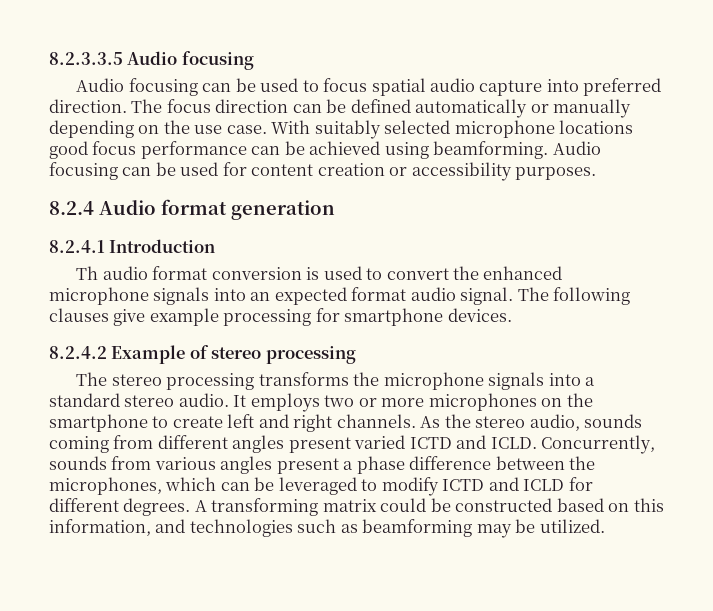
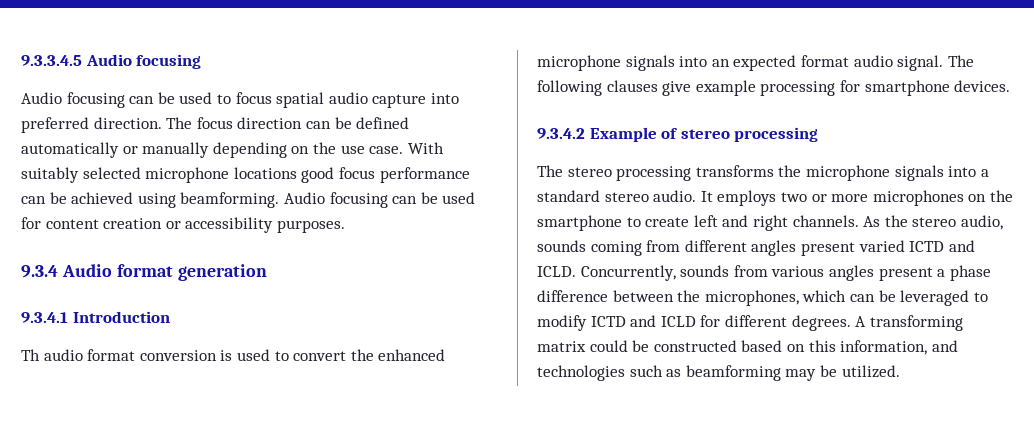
[49,52,123,65] 8.2.3.3.5 -> [21,55,82,66] 9.3.3.4.5
[49,201,94,215] 8.2.4 -> [21,265,58,278] 9.3.4
[49,240,105,253] 8.2.4.1 -> [21,312,68,323] 9.3.4.1
[49,346,107,359] 8.2.4.2 -> [537,128,585,139] 9.3.4.2

